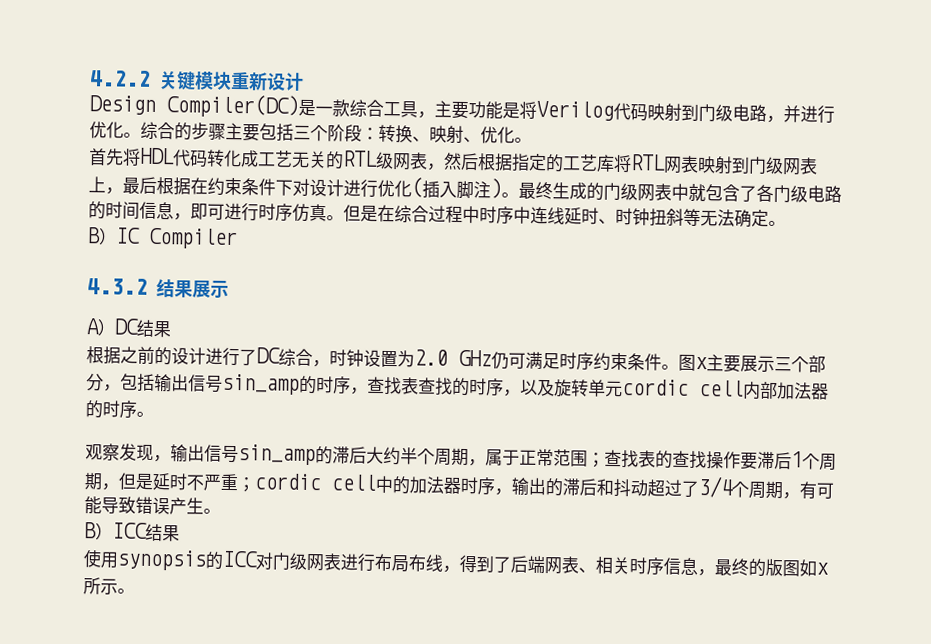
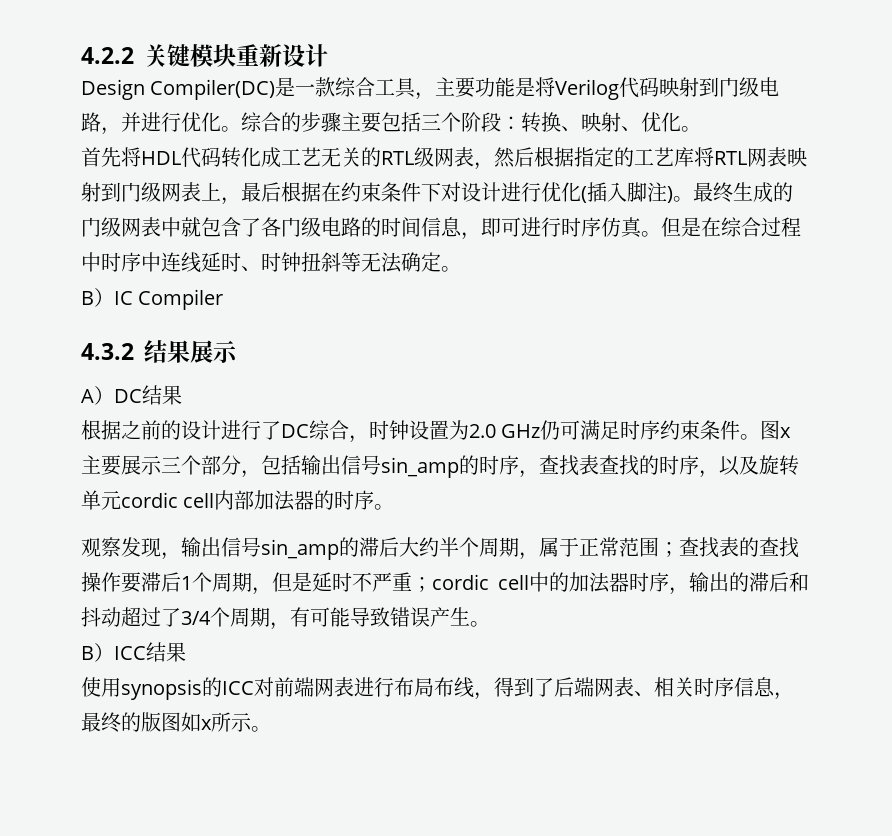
[272,552,308,570] 门级 -> [274,677,314,697] 前端

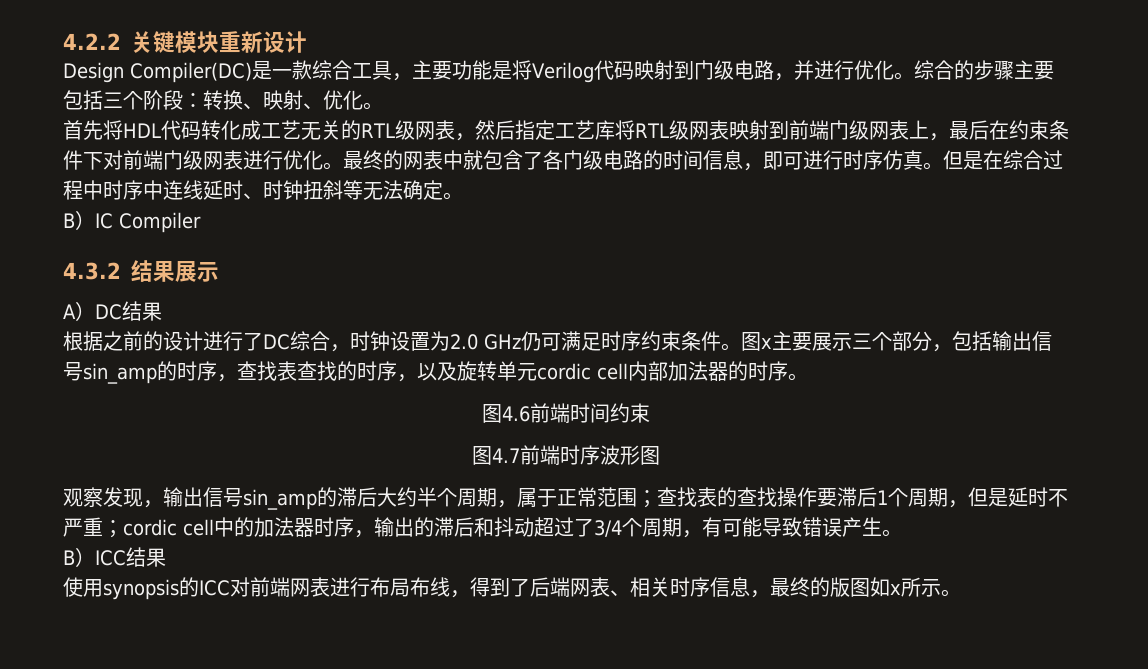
[534,147,634,167] 根据指定的 -> [514,120,555,140] 指定
(747, 158) none -> [668,120,689,140] 级
(121, 192) none -> [788,120,829,140] 前端
[281,182,321,202] 根据 -> (989, 130) none
[461,182,793,203] [81,217,121,237] 设计进行优化(插入脚注)。最终生成的门级 -> [123,150,403,170] 前端门级网表进行优化。最终的
(395, 507) none -> [482,403,650,423] [472,445,660,465] // 图4.6前端时间约束 // 图4.7前端时序波形图

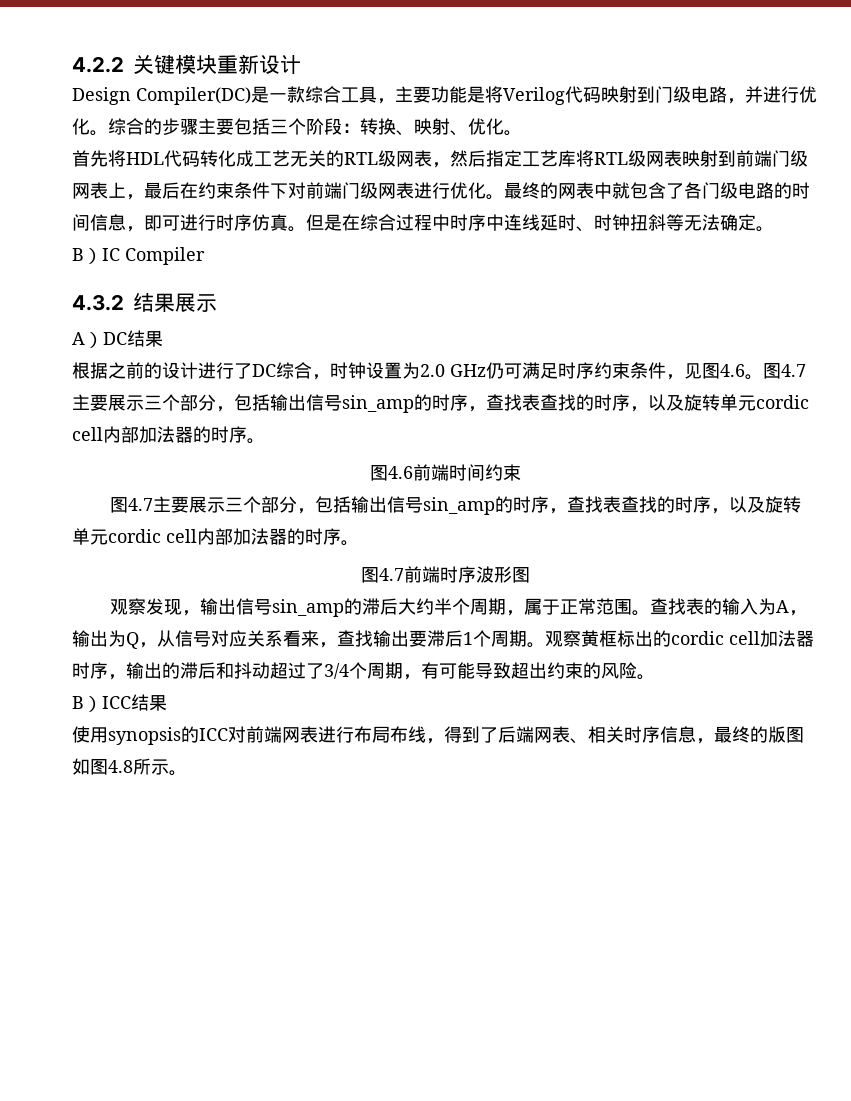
[721,332,772,351] 。图x -> [666,363,806,380] ，见图4.6。图4.7
(650, 413) none -> [109,496,801,515] [72,528,359,546] // 图4.7主要展示三个部分，包括输出信号sin_amp的时序，查找表查找的时序，以及旋转单元cordic cell内部加法器的时序。
[637,490,657,508] ； -> [631,610,650,616] 。
[737,487,1068,508] [63,517,254,538] 查找操作要滞后1个周期，但是延时不严重；cordic cell中的 -> [721,598,807,616] [72,630,760,649] 输入为A，输出为Q，从信号对应关系看来，查找输出要滞后1个周期。观察黄框标出的cordic cell
[802,517,882,537] 错误产生 -> [511,662,637,679] 超出约束的风险
[890,584,901,595] x -> [90,759,133,775] 图4.8

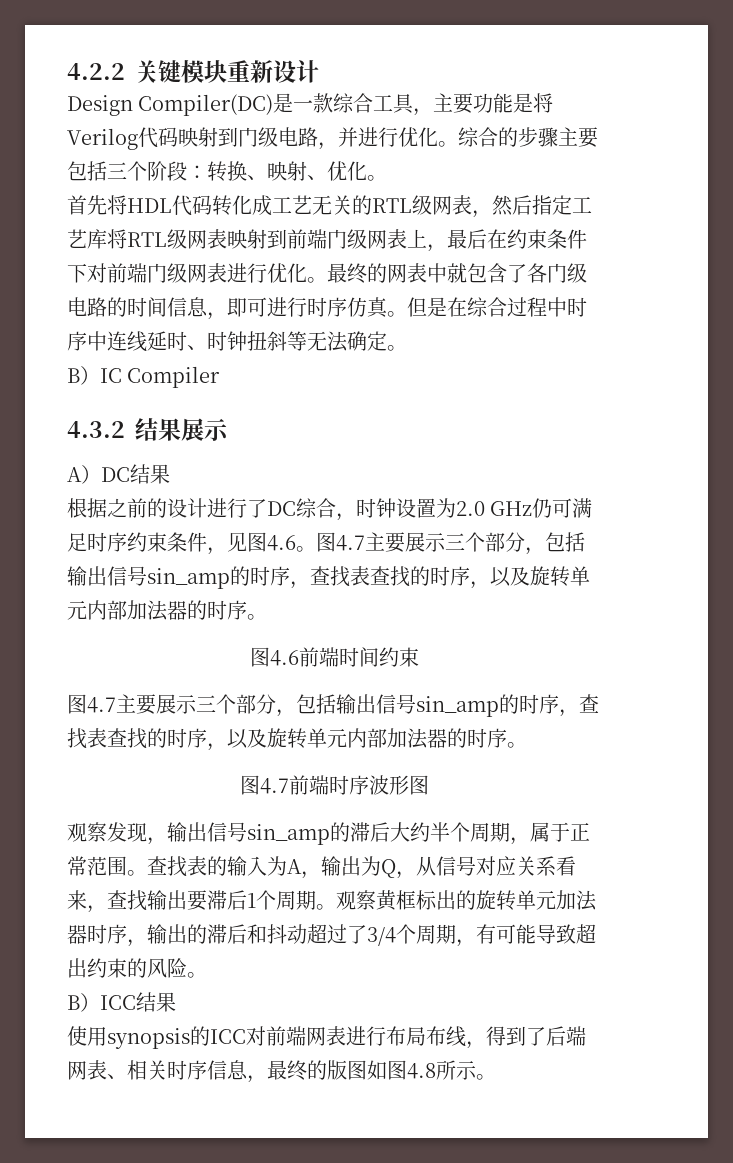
[756,395,809,409] [72,427,103,441] cordic cell -> (87, 610) none
[108,529,197,543] cordic cell -> (347, 738) none
[671,631,760,645] cordic cell -> [476,890,556,911] 旋转单元

